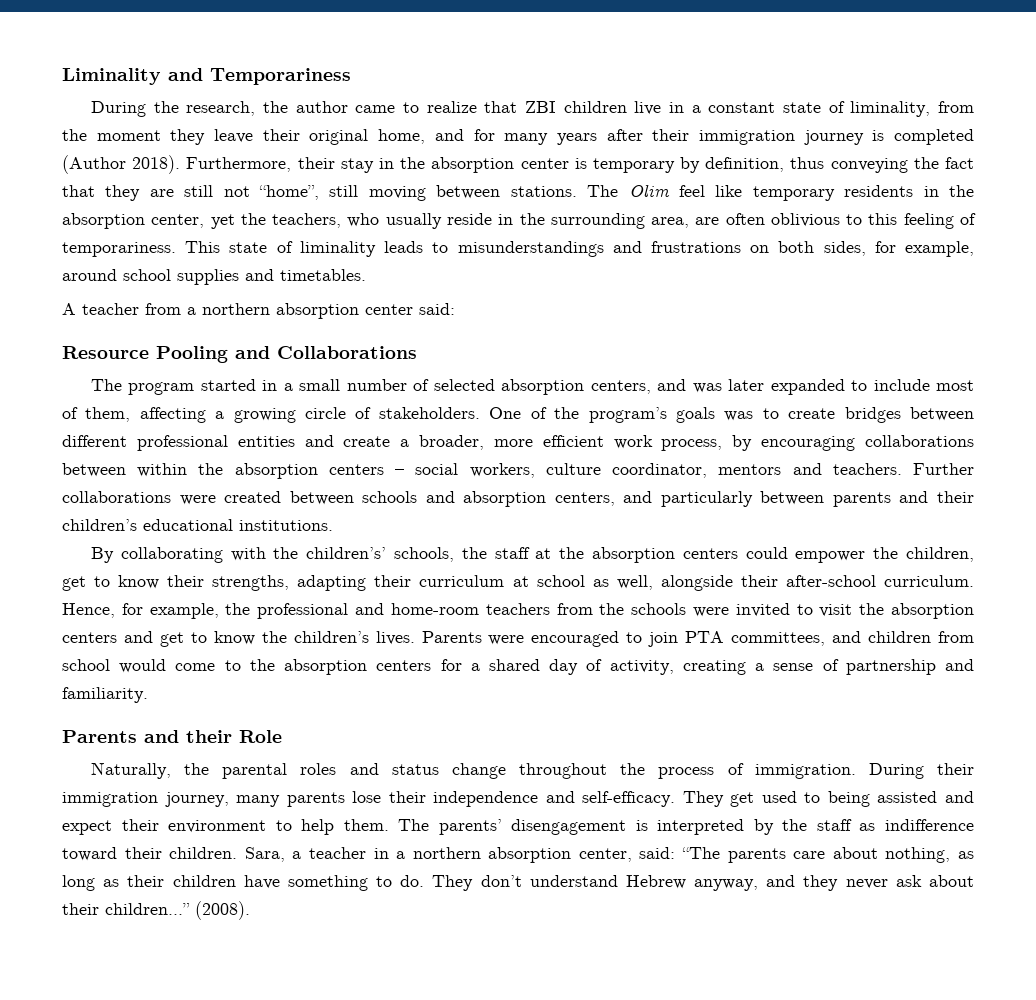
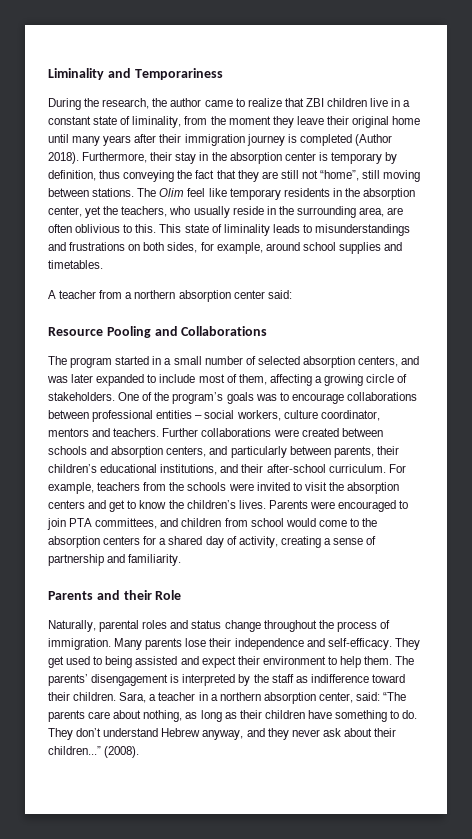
[378,129,495,144] home, and for -> [392,116,421,125] [48,134,69,143] home until
[868,213,977,229] [62,242,176,257] this feeling of temporariness. -> [135,224,157,233] this.
[788,407,974,423] [62,435,974,451] [62,463,384,479] create bridges between different professional entities and create a broader, more efficient work process, by encouraging collaborations between within the absorption centers -> [291,392,417,404] [48,410,193,422] encourage collaborations between professional entities
[832,491,929,507] parents and -> [333,446,374,458] parents,
[239,520,333,531] [90,547,974,563] [62,575,975,591] [62,603,479,619] institutions. // By collaborating with the children’s’ schools, the staff at the absorption centers could empower the children, get to know their strengths, adapting their curriculum at school as well, alongside their after-school curriculum. Hence, for example, the professional and home-room -> [160,464,406,475] [48,482,94,494] institutions, and their after-school curriculum. For example,
[184,763,210,775] the -> (96, 626) none
[868,763,975,779] [62,792,281,807] During their immigration journey, many -> [114,638,143,650] Many

